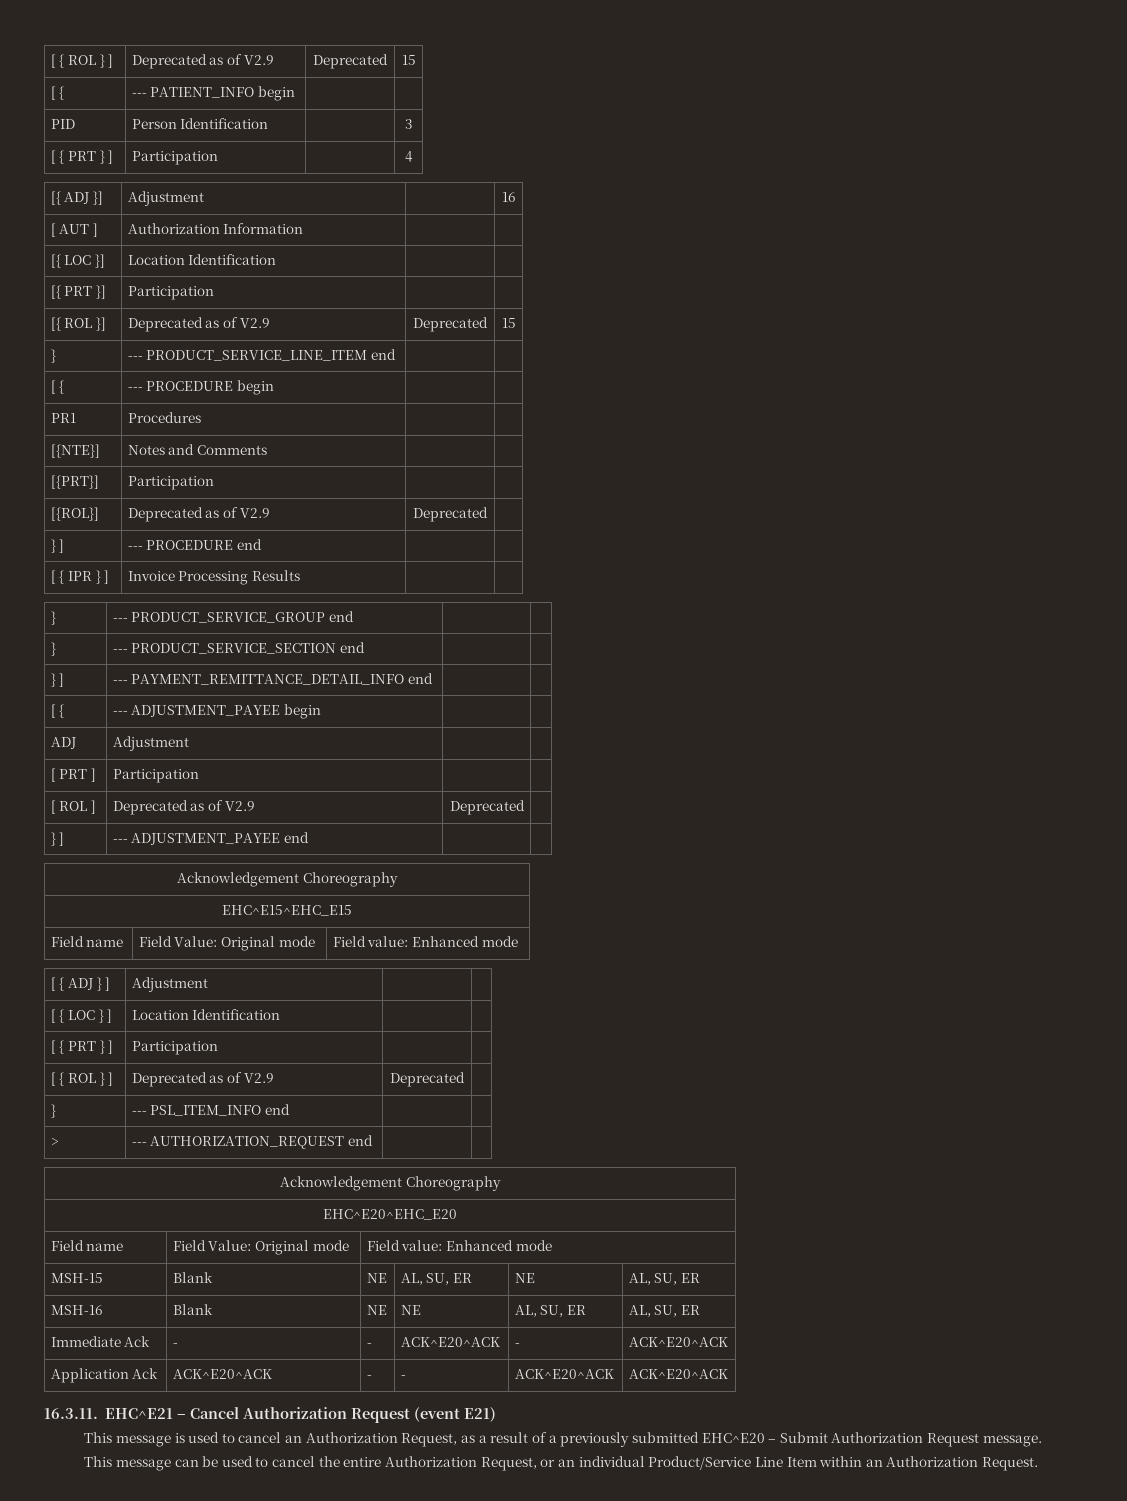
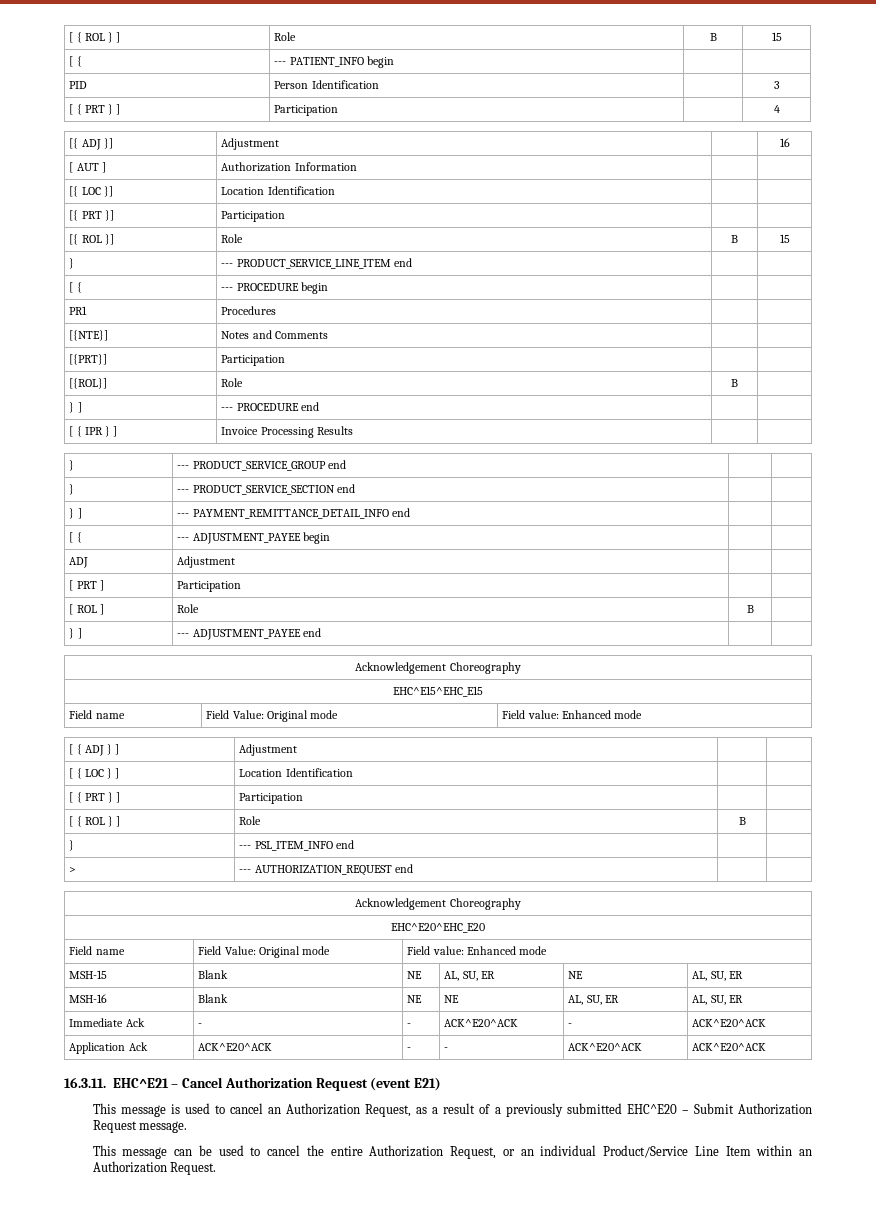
[50,54,114,68] [131,54,274,69] [313,54,388,69] [ { ROL } ] | Deprecated as of V2.9 | Deprecated -> [69,32,120,43] [274,32,297,41] [709,33,717,41] [ { ROL } ] | Role | B
[127,317,270,332] [413,317,488,332] Deprecated as of V2.9 | Deprecated -> [221,234,244,243] [731,235,738,243] Role | B
[127,507,270,522] [413,507,488,522] Deprecated as of V2.9 | Deprecated -> [221,378,244,387] [731,379,738,387] Role | B
[112,800,255,815] [449,800,525,815] Deprecated as of V2.9 | Deprecated -> [177,604,200,613] [746,605,754,613] Role | B
[131,1072,274,1087] [390,1072,465,1087] Deprecated as of V2.9 | Deprecated -> [239,816,262,825] [738,817,746,825] Role | B

